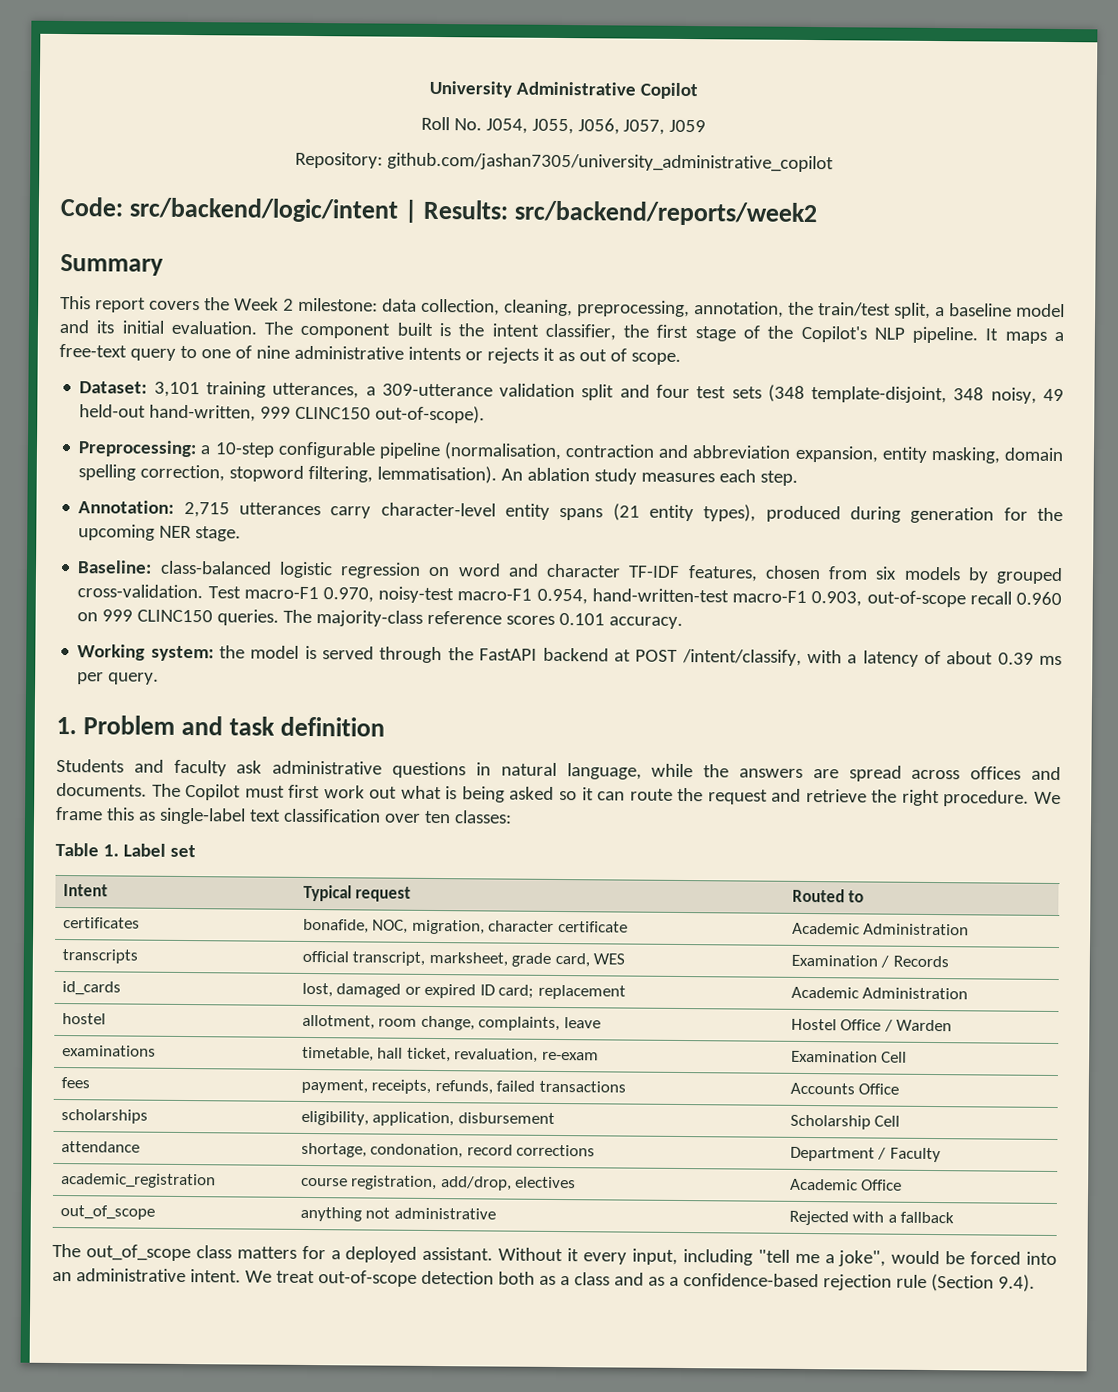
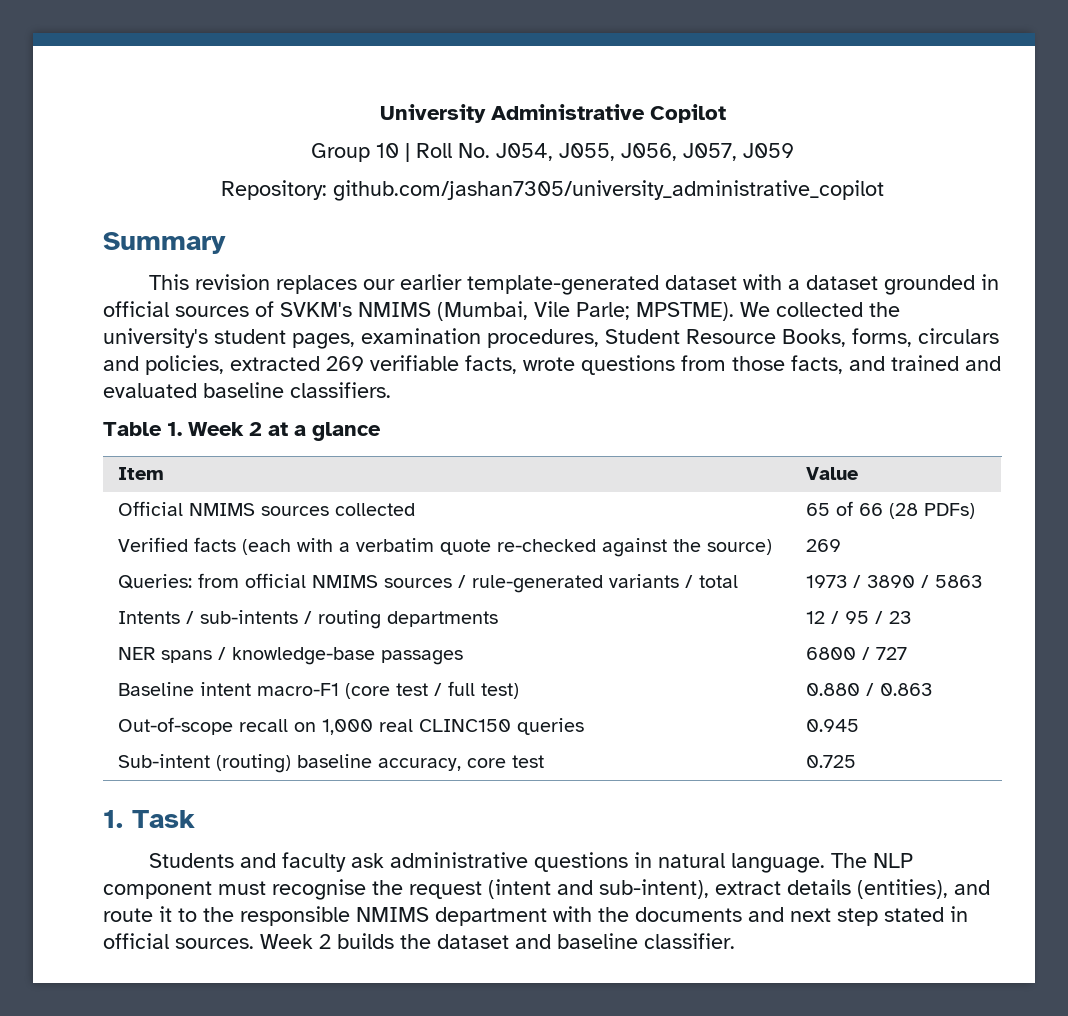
(698, 91) none -> [311,143,410,162] Group 10 |
[60,196,818,227] [60,253,164,276] [60,295,1065,319] [59,319,1065,344] [59,343,681,365] [79,381,1064,404] [79,404,486,424] [78,440,1065,464] [78,464,799,486] [78,500,1064,524] [78,524,242,542] [77,560,1063,585] [77,584,1062,608] [77,609,684,629] [77,644,1063,667] [77,672,160,685] [56,715,386,737] Code: src/backend/logic/intent | Results: src/backend/reports/week2 // Summary // This report covers the Week 2 milestone: data collection, cleaning, preprocessing, annotation, the train/test split, a baseline model and its initial evaluation. The component built is the intent classifier, the first stage of the Copilot's NLP pipeline. It maps a free-text query to one of nine administrative intents or rejects it as out of scope. // Dataset: 3,101 training utterances, a 309-utterance validation split and four test sets (348 template-disjoint, 348 noisy, 49 held-out hand-written, 999 CLINC150 out-of-scope). // Preprocessing: a 10-step configurable pipeline (normalisation, contraction and abbreviation expansion, entity masking, domain spelling correction, stopword filtering, lemmatisation). An ablation study measures each step. // Annotation: 2,715 utterances carry character-level entity spans (21 entity types), produced during generation for the upcoming NER stage. // Baseline: class-balanced logistic regression on word and character TF-IDF features, chosen from six models by grouped cross-validation. Test macro-F1 0.970, noisy-test macro-F1 0.954, hand-written-test macro-F1 0.903, out-of-scope recall 0.960 on 999 CLINC150 queries. The majority-class reference scores 0.101 accuracy. // Working system: the model is served through the FastAPI backend at POST /intent/classify, with a latency of about 0.39 ms per query. // 1. Problem and task definition -> [103,232,226,254] [148,274,999,295] [103,301,900,321] [103,328,999,349] [103,355,1001,375] [103,382,391,398] [103,422,381,441] [118,467,165,480] [806,467,859,480] [118,501,416,516] [806,501,976,519] [118,537,773,557] [806,539,842,552] [118,573,739,593] [806,575,983,588] [118,610,499,629] [806,611,912,624] [118,647,464,665] [806,647,908,660] [118,681,520,699] [806,683,933,696] [118,717,585,735] [806,719,860,732] [118,754,545,773] [806,755,857,768] [103,810,195,828] Summary // This revision replaces our earlier template-generated dataset with a dataset grounded in official sources of SVKM's NMIMS (Mumbai, Vile Parle; MPSTME). We collected the university's student pages, examination procedures, Student Resource Books, forms, circulars and policies, extracted 269 verifiable facts, wrote questions from those facts, and trained and evaluated baseline classifiers. // Table 1. Week 2 at a glance // Item | Value // Official NMIMS sources collected | 65 of 66 (28 PDFs) // Verified facts (each with a verbatim quote re-checked against the source) | 269 // Queries: from official NMIMS sources / rule-generated variants / total | 1973 / 3890 / 5863 // Intents / sub-intents / routing departments | 12 / 95 / 23 // NER spans / knowledge-base passages | 6800 / 727 // Baseline intent macro-F1 (core test / full test) | 0.880 / 0.863 // Out-of-scope recall on 1,000 real CLINC150 queries | 0.945 // Sub-intent (routing) baseline accuracy, core test | 0.725 // 1. Task
[566,763,1061,782] [56,782,1061,807] [55,806,512,825] [55,842,196,858] [62,884,108,897] [302,884,412,902] [791,888,865,903] [62,917,140,929] [302,918,628,935] [791,922,970,936] [61,949,138,964] [301,950,626,968] [790,954,949,968] [61,981,121,996] [301,982,626,1000] [790,986,969,1000] [61,1013,106,1025] [301,1014,601,1032] [790,1018,953,1032] [61,1045,156,1057] [301,1046,599,1063] [790,1050,908,1063] [60,1077,90,1089] [300,1078,626,1095] [789,1082,900,1095] [60,1109,148,1124] [300,1110,555,1127] [789,1114,901,1130] [60,1141,140,1153] [300,1142,596,1159] [789,1146,941,1163] [60,1173,216,1189] [300,1175,577,1191] [789,1178,903,1191] [59,1205,155,1220] [299,1206,496,1222] [788,1210,955,1226] [52,1243,1057,1267] [52,1268,1035,1292] language, while the answers are spread across offices and documents. The Copilot must first work out what is being asked so it can route the request and retrieve the right procedure. We frame this as single-label text classification over ten classes: // Table 1. Label set // Intent | Typical request | Routed to // certificates | bonafide, NOC, migration, character certificate | Academic Administration // transcripts | official transcript, marksheet, grade card, WES | Examination / Records // id_cards | lost, damaged or expired ID card; replacement | Academic Administration // hostel | allotment, room change, complaints, leave | Hostel Office / Warden // examinations | timetable, hall ticket, revaluation, re-exam | Examination Cell // fees | payment, receipts, refunds, failed transactions | Accounts Office // scholarships | eligibility, application, disbursement | Scholarship Cell // attendance | shortage, condonation, record corrections | Department / Faculty // academic_registration | course registration, add/drop, electives | Academic Office // out_of_scope | anything not administrative | Rejected with a fallback // The out_of_scope class matters for a deployed assistant. Without it every input, including "tell me a joke", would be forced into an administrative intent. We treat out-of-scope detection both as a class and as a confidence-based rejection rule (Section 9.4). -> [730,853,913,873] [103,879,990,900] [103,906,968,926] [103,933,735,949] language. The NLP component must recognise the request (intent and sub-intent), extract details (entities), and route it to the responsible NMIMS department with the documents and next step stated in official sources. Week 2 builds the dataset and baseline classifier.

